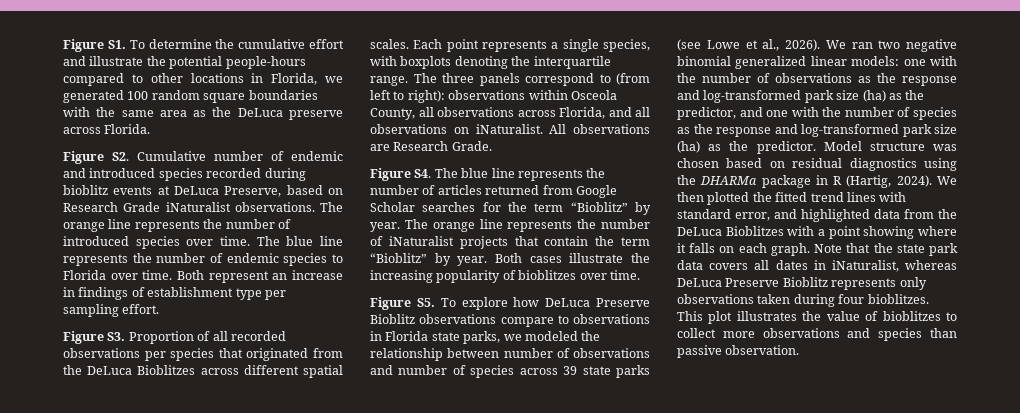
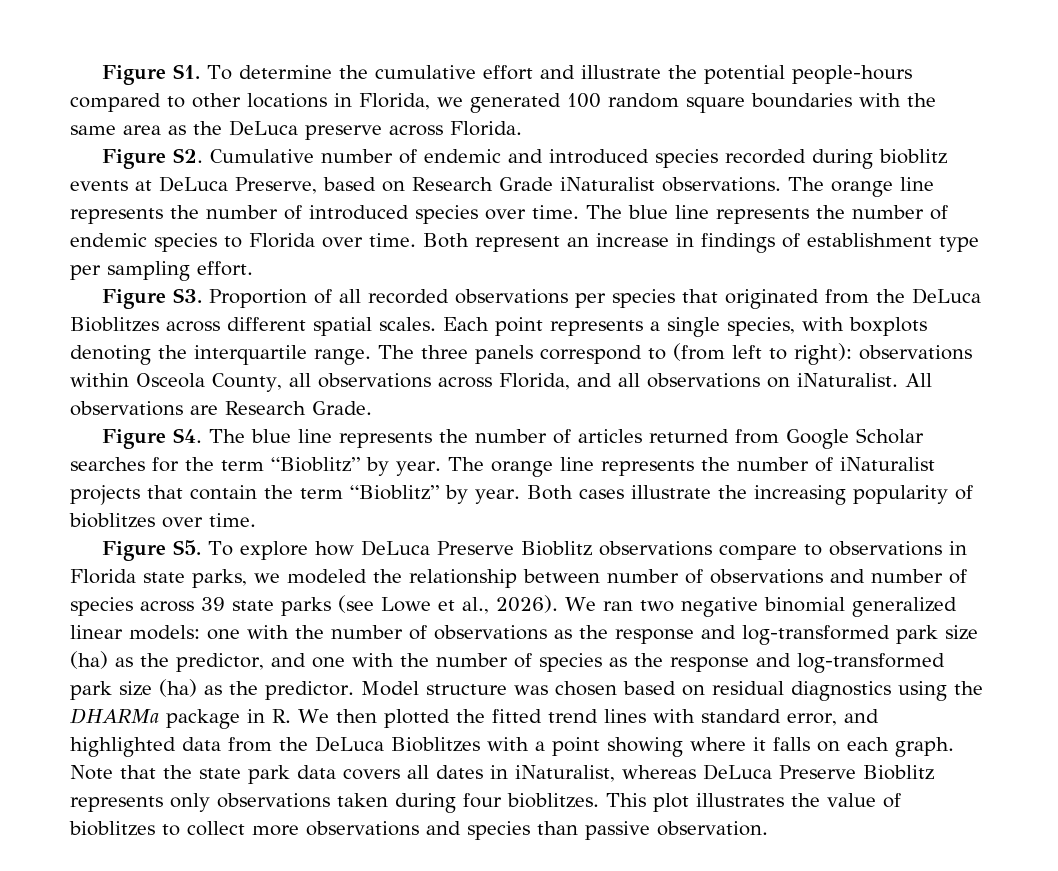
[833,175,932,188] R (Hartig, 2024). -> [272,709,291,723] R.

